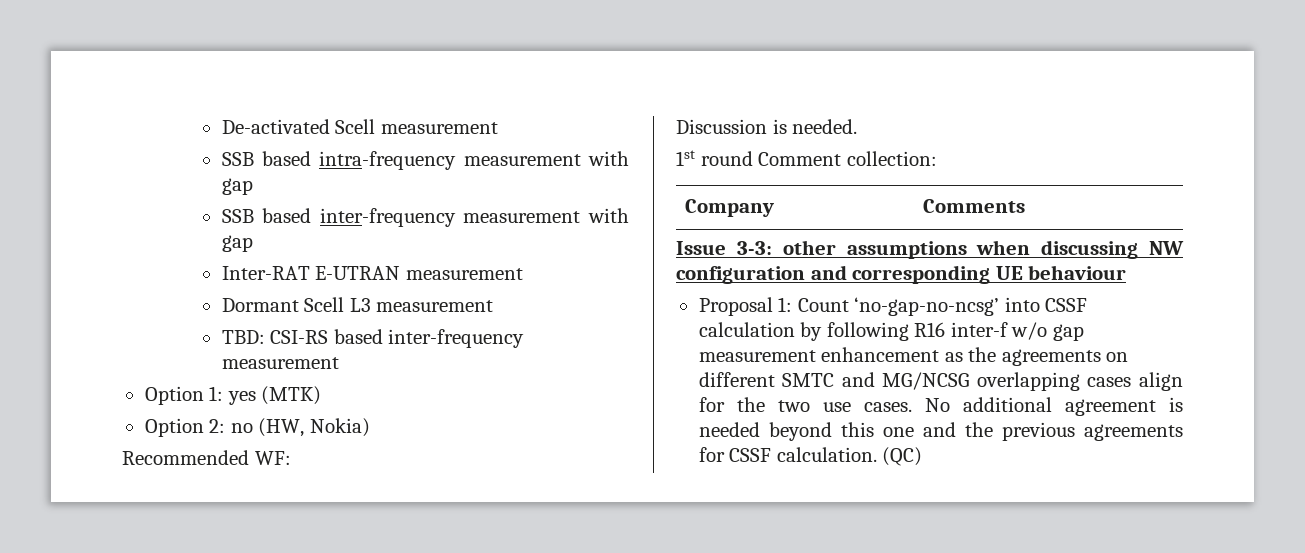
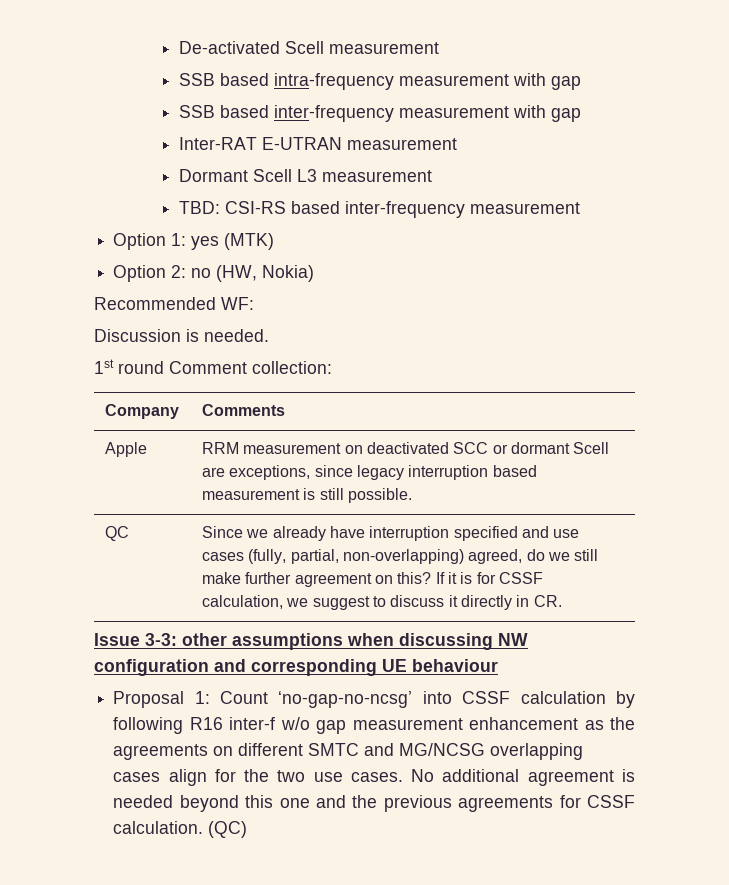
(1025, 206) none -> [105,442,148,457] [202,442,610,454] [202,465,537,480] [202,488,413,503] [105,526,130,541] [202,526,580,541] [202,549,599,564] [202,572,543,587] [202,595,562,610] // Apple | RRM measurement on deactivated SCC or dormant Scell are exceptions, since legacy interruption based measurement is still possible. // QC | Since we already have interruption specified and use cases (fully, partial, non-overlapping) agreed, do we still make further agreement on this? If it is for CSSF calculation, we suggest to discuss it directly in CR.

